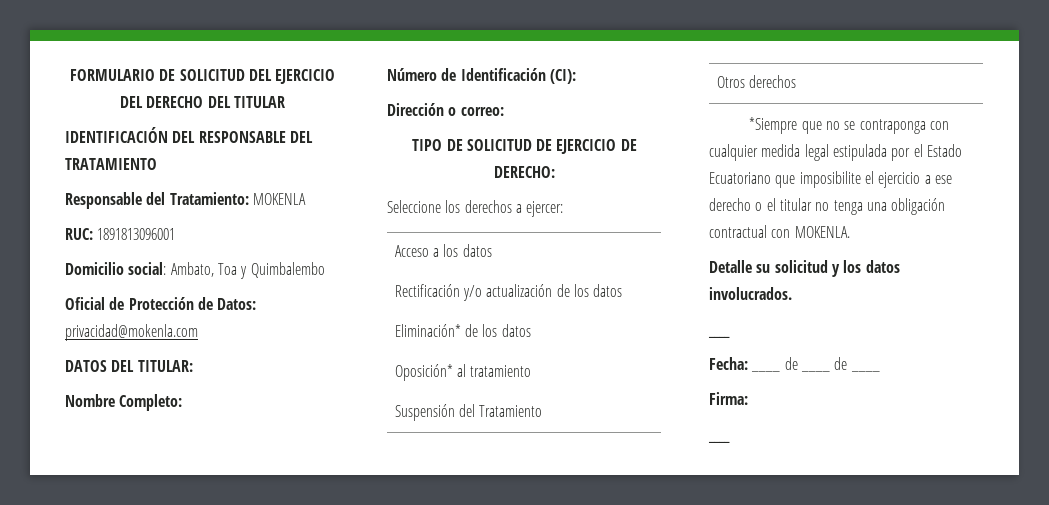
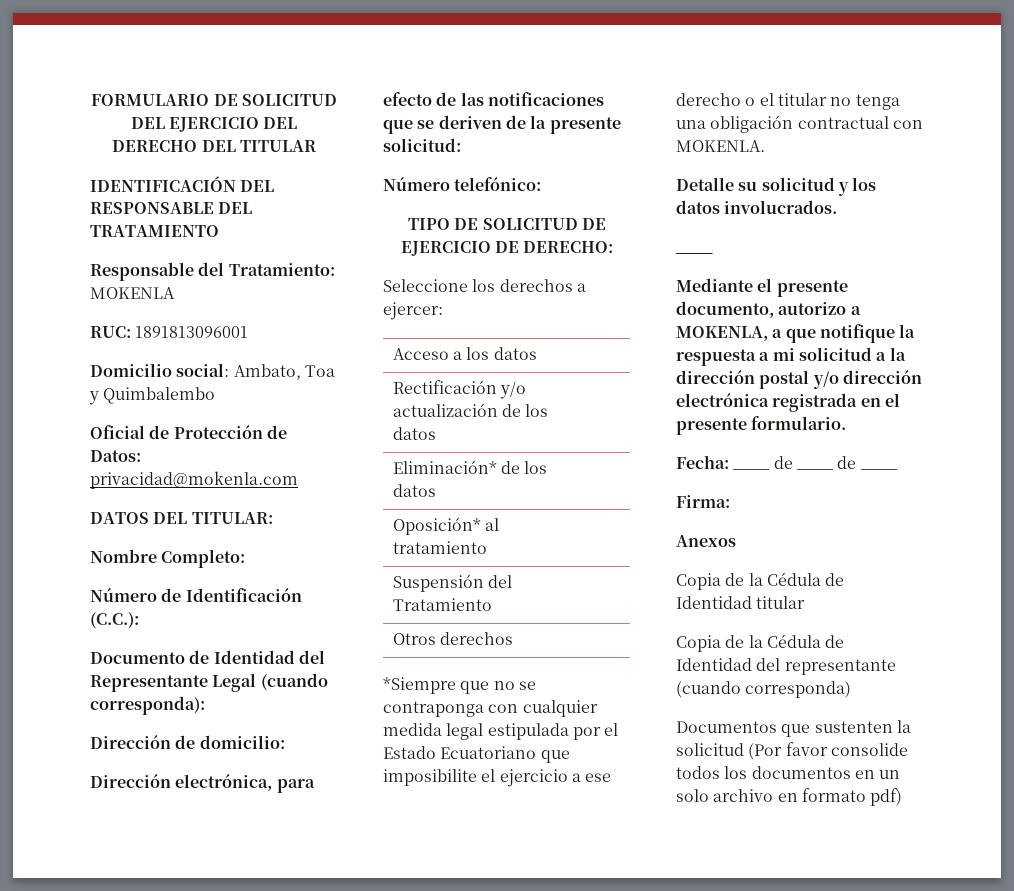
[549,69,576,84] [387,103,504,116] (CI): // Dirección o correo: -> [90,612,139,629] [90,650,325,664] [90,673,328,692] [90,696,205,715] [90,735,285,749] [90,774,315,793] [383,92,604,106] [383,115,621,134] [383,138,461,152] [383,177,542,191] (C.C.): // Documento de Identidad del Representante Legal (cuando corresponda): // Dirección de domicilio: // Dirección electrónica, para efecto de las notificaciones que se deriven de la presente solicitud: // Número telefónico:
(730, 336) none -> [676,278,848,297] [676,301,861,318] [676,324,916,343] [676,347,906,366] [676,370,922,389] [676,393,900,412] [676,416,847,435] // Mediante el presente documento, autorizo a MOKENLA, a que notifique la respuesta a mi solicitud a la dirección postal y/o dirección electrónica registrada en el presente formulario.
[708,440,730,443] ____ -> [676,535,736,547] [676,572,845,590] [676,596,806,609] [676,634,845,652] [676,658,896,675] [676,681,852,698] [676,720,911,737] [676,742,908,760] [676,766,901,779] [676,788,903,806] Anexos // Copia de la Cédula de Identidad titular // Copia de la Cédula de Identidad del representante (cuando corresponda) // Documentos que sustenten la solicitud (Por favor consolide todos los documentos en un solo archivo en formato pdf)

